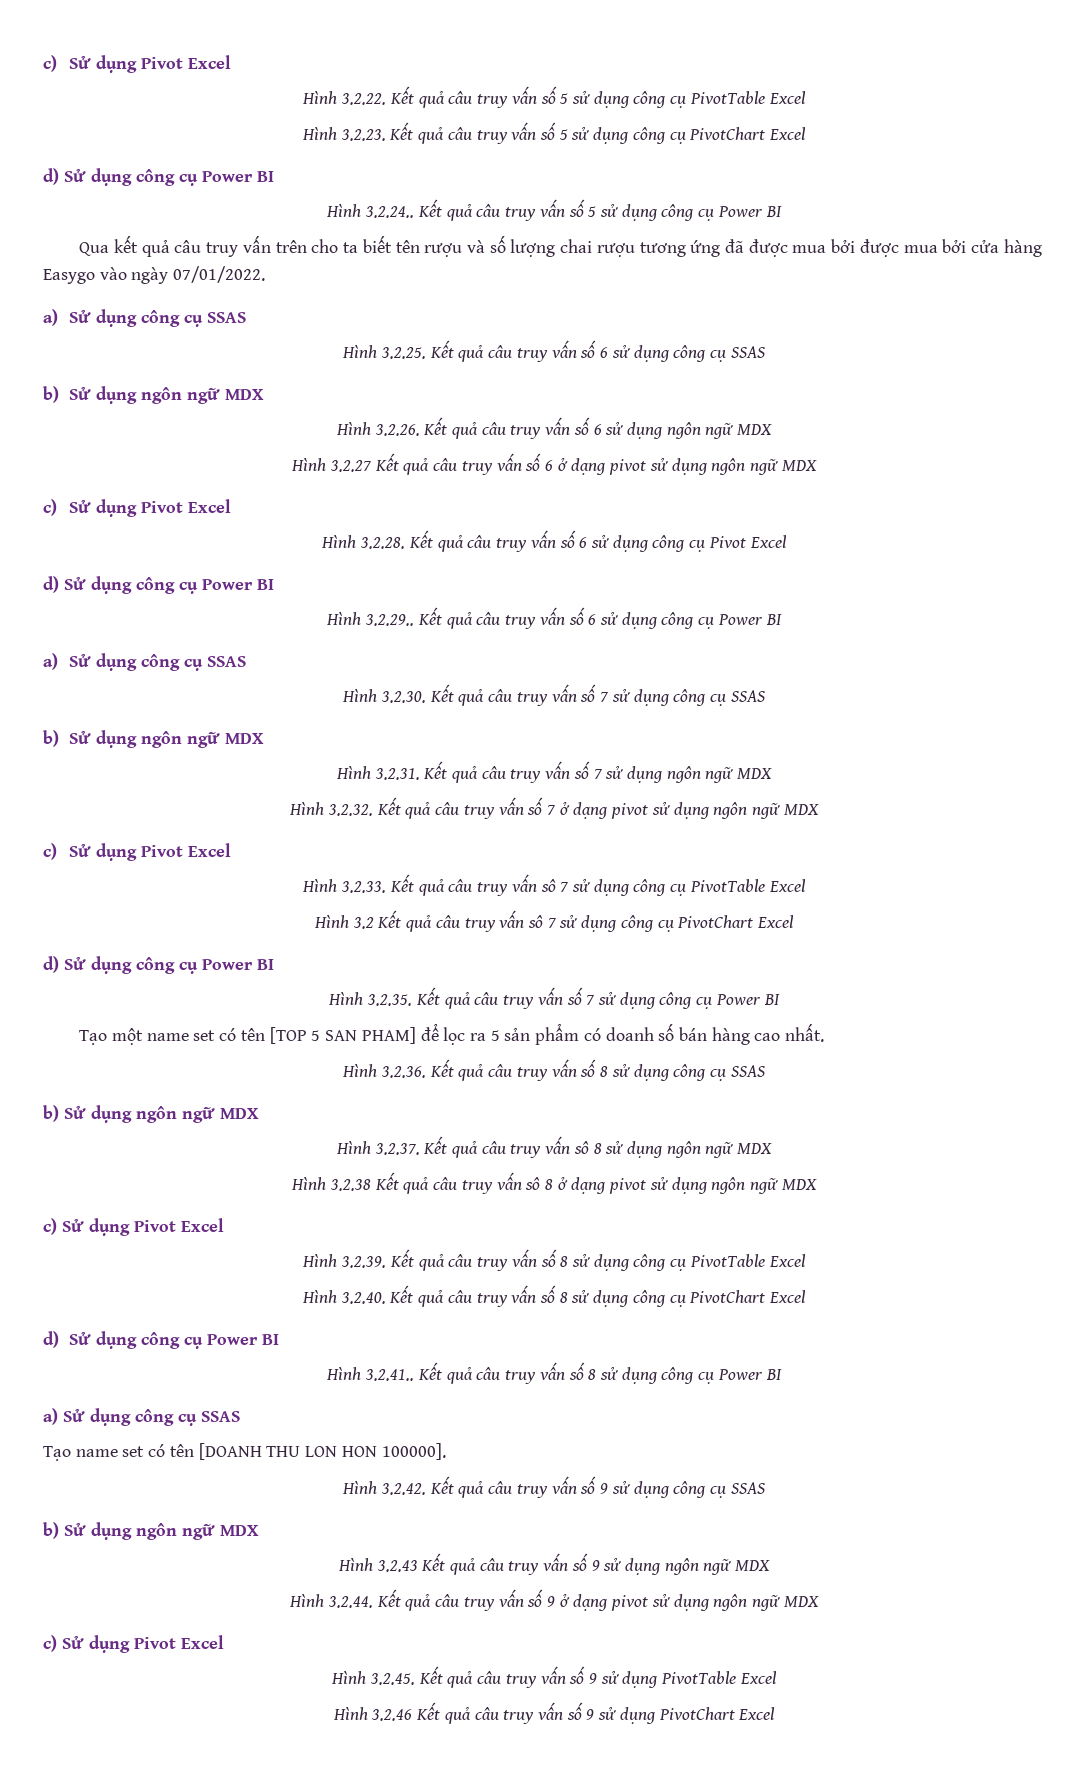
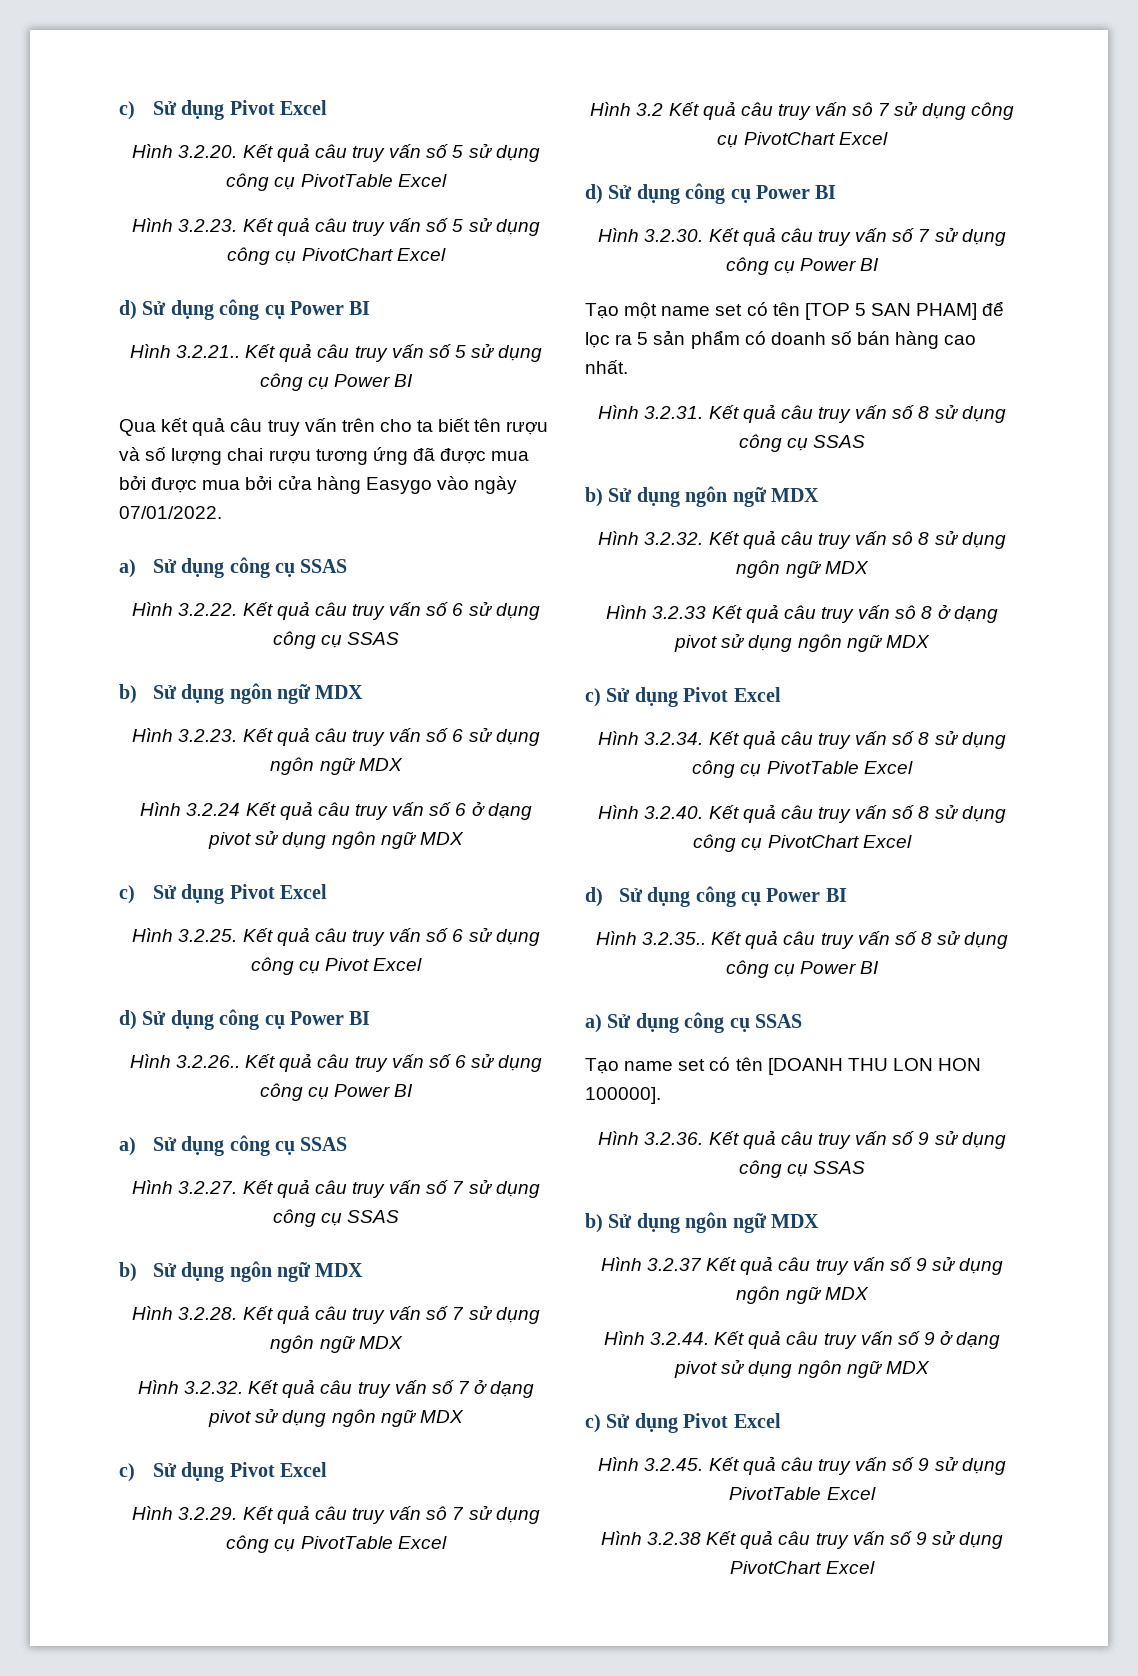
[43,55,232,73] [302,91,387,105] c) Sử dụng Pivot Excel // Hình 3.2.22. -> [119,100,328,120] [132,144,238,158] c) Sử dụng Pivot Excel // Hình 3.2.20.
[365,206,415,218] 3.2.24.. -> [175,345,240,358] 3.2.21..
[381,347,427,359] 3.2.25. -> [178,603,238,616] 3.2.22.
[374,424,420,436] 3.2.26. -> [178,729,238,742] 3.2.23.
[329,460,371,472] 3.2.27 -> [186,803,241,816] 3.2.24
[360,537,406,549] 3.2.28. -> [178,929,238,942] 3.2.25.
[365,614,415,626] 3.2.29.. -> [175,1055,240,1068] 3.2.26..
[381,691,427,703] 3.2.30. -> [178,1181,238,1194] 3.2.27.
[374,768,420,780] 3.2.31. -> [178,1307,238,1320] 3.2.28.
[341,881,387,893] 3.2.33. -> [178,1507,238,1520] 3.2.29.
[367,994,413,1006] 3.2.35. -> [644,229,704,242] 3.2.30.
[381,1066,427,1078] 3.2.36. -> [644,406,704,419] 3.2.31.
[374,1143,420,1155] 3.2.37. -> [644,532,704,545] 3.2.32.
[329,1179,371,1191] 3.2.38 -> [652,606,707,619] 3.2.33
[341,1256,387,1268] 3.2.39. -> [644,732,704,745] 3.2.34.
[365,1369,415,1381] 3.2.41.. -> [641,932,706,945] 3.2.35..
[381,1483,427,1495] 3.2.42. -> [644,1132,704,1145] 3.2.36.
[376,1560,418,1572] 3.2.43 -> [646,1258,702,1271] 3.2.37
[371,1709,413,1721] 3.2.46 -> [646,1532,701,1545] 3.2.38

